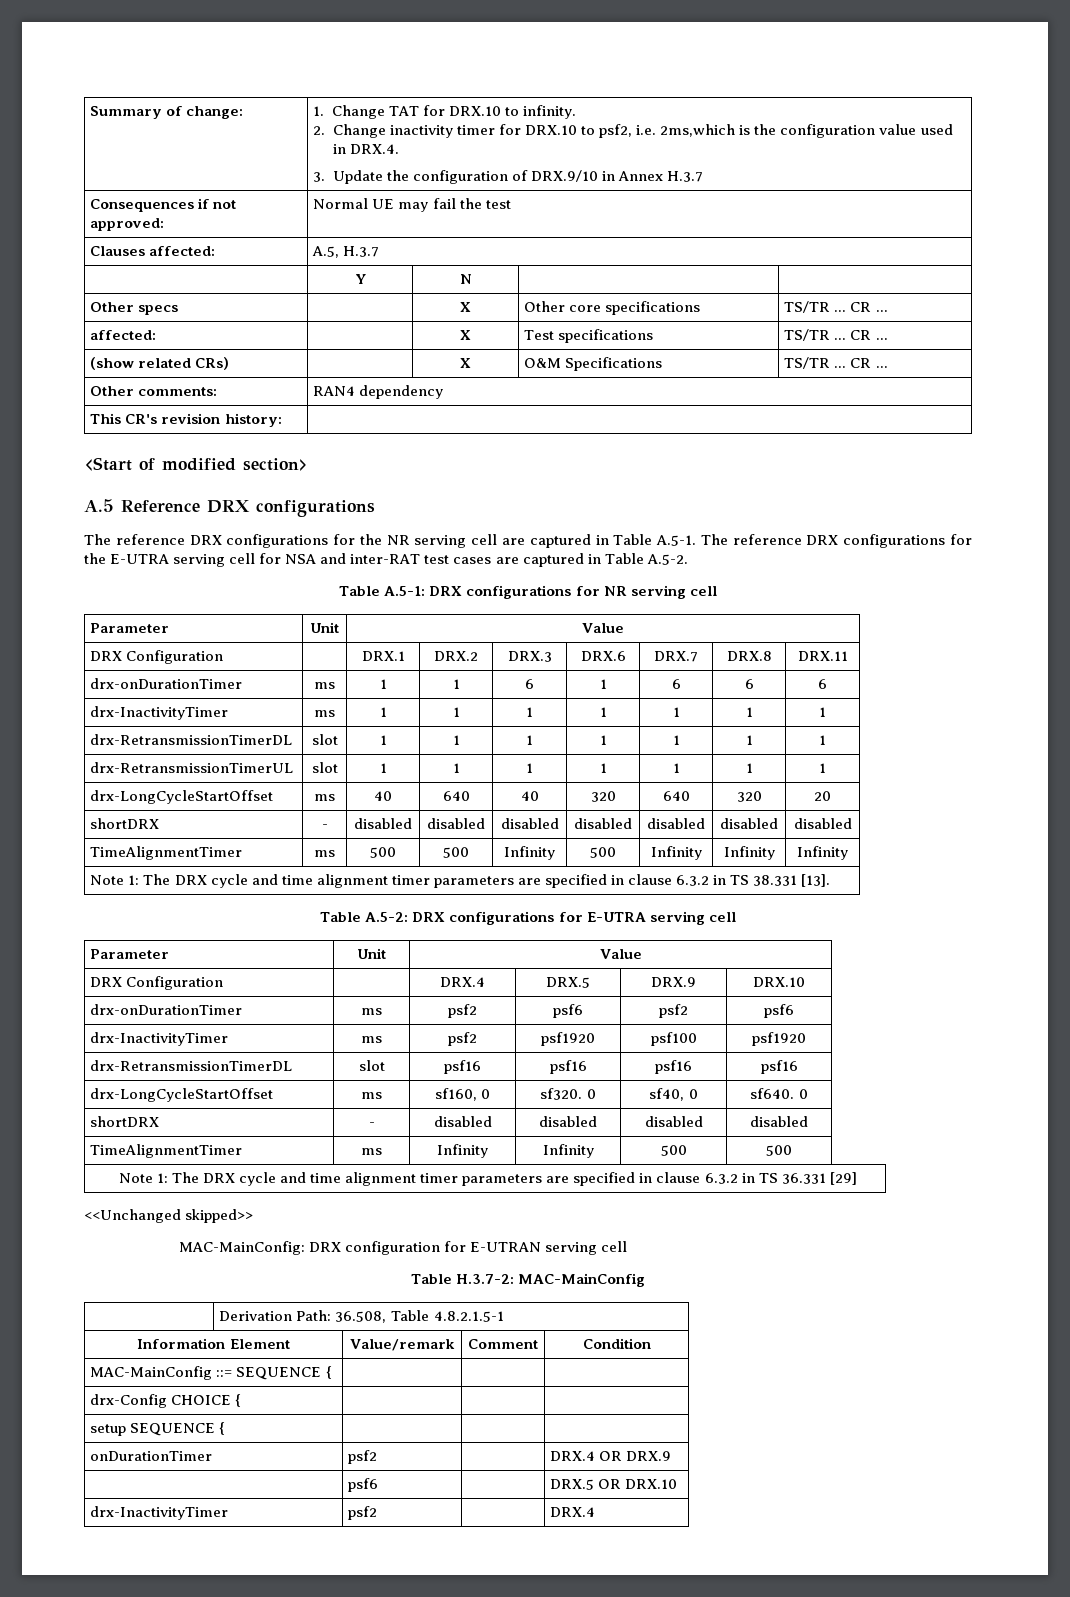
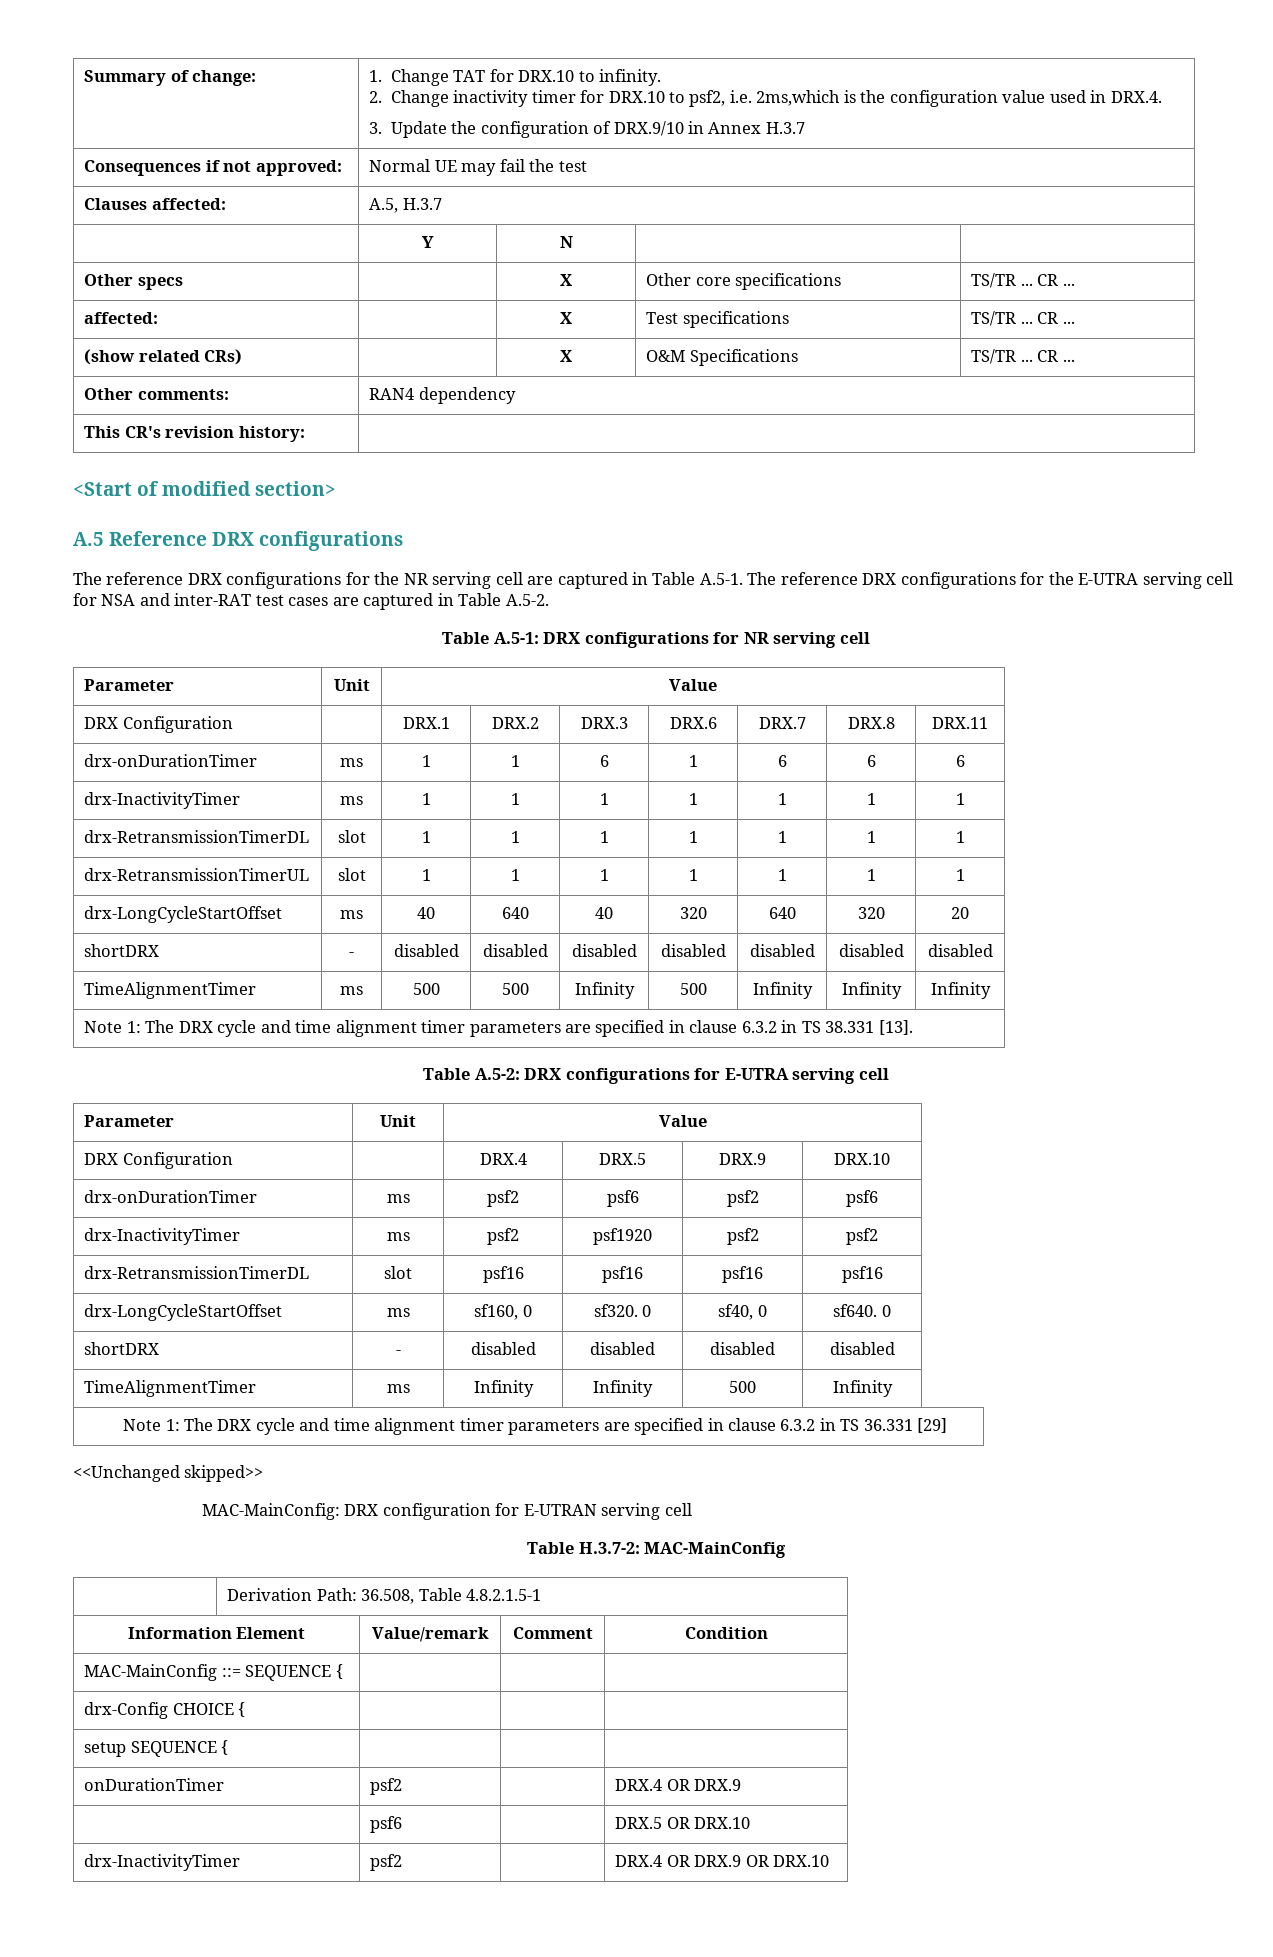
[650,1032,697,1046] [752,1032,806,1046] psf100 | psf1920 -> [726,1228,759,1245] [846,1228,878,1245] psf2 | psf2
[766,1145,792,1156] 500 -> [832,1380,893,1397] Infinity
(596, 1512) none -> [666,1855,830,1867] OR DRX.9 OR DRX.10

